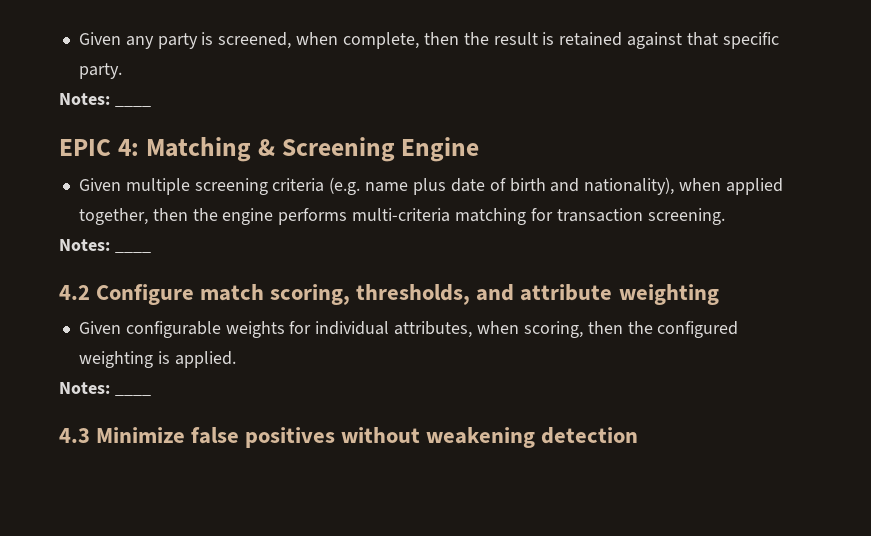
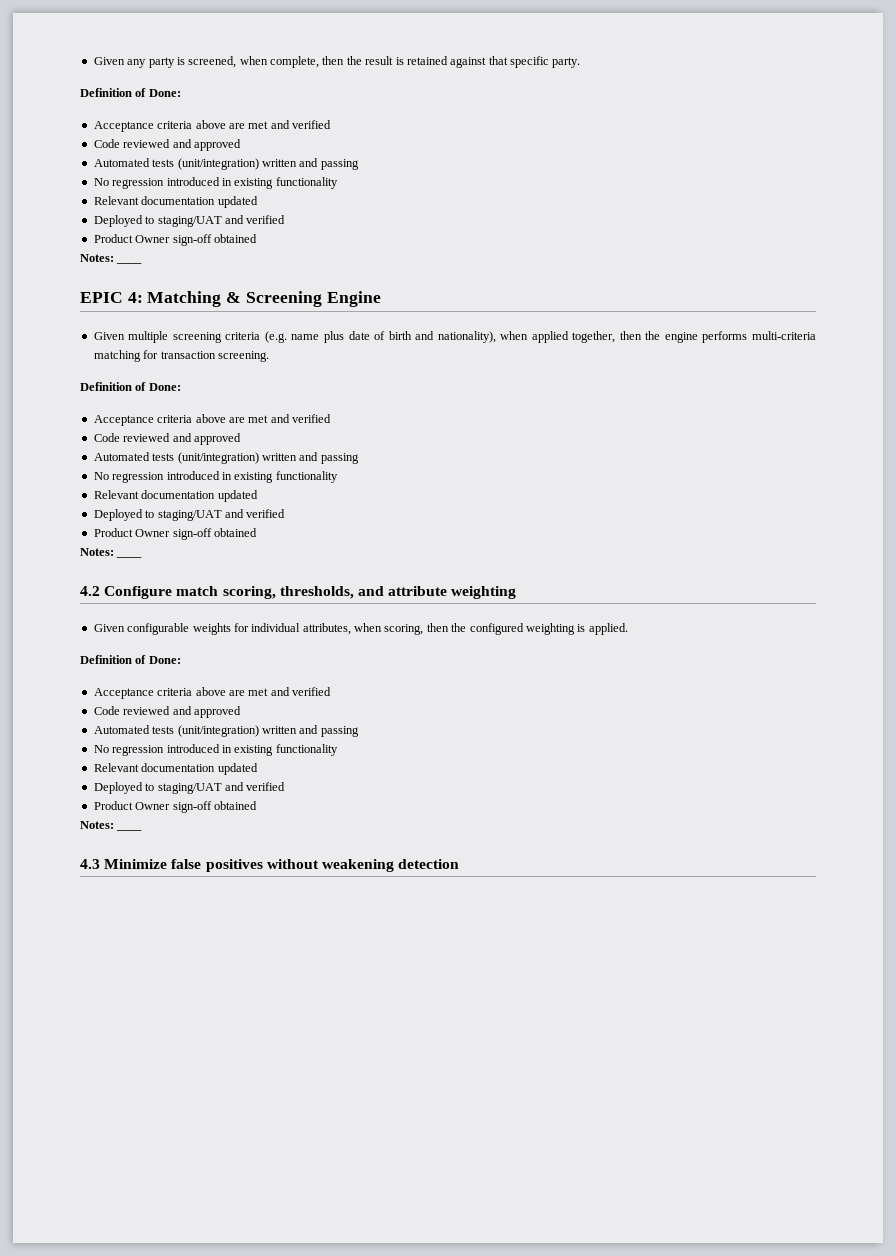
(122, 71) none -> [80,88,181,97] [93,120,331,132] [93,139,241,151] [93,158,359,170] [93,177,338,189] [93,196,258,208] [93,215,286,227] [93,234,257,246] // Definition of Done: // Acceptance criteria above are met and verified // Code reviewed and approved // Automated tests (unit/integration) written and passing // No regression introduced in existing functionality // Relevant documentation updated // Deployed to staging/UAT and verified // Product Owner sign-off obtained
(725, 216) none -> [80,382,181,391] [93,414,331,426] [93,433,241,445] [93,452,359,464] [93,471,338,483] [93,490,258,502] [93,509,286,521] [93,528,257,540] // Definition of Done: // Acceptance criteria above are met and verified // Code reviewed and approved // Automated tests (unit/integration) written and passing // No regression introduced in existing functionality // Relevant documentation updated // Deployed to staging/UAT and verified // Product Owner sign-off obtained
(236, 359) none -> [80,655,181,664] [93,687,331,699] [93,706,241,718] [93,725,359,737] [93,744,338,756] [93,763,258,775] [93,782,286,794] [93,801,257,813] // Definition of Done: // Acceptance criteria above are met and verified // Code reviewed and approved // Automated tests (unit/integration) written and passing // No regression introduced in existing functionality // Relevant documentation updated // Deployed to staging/UAT and verified // Product Owner sign-off obtained

